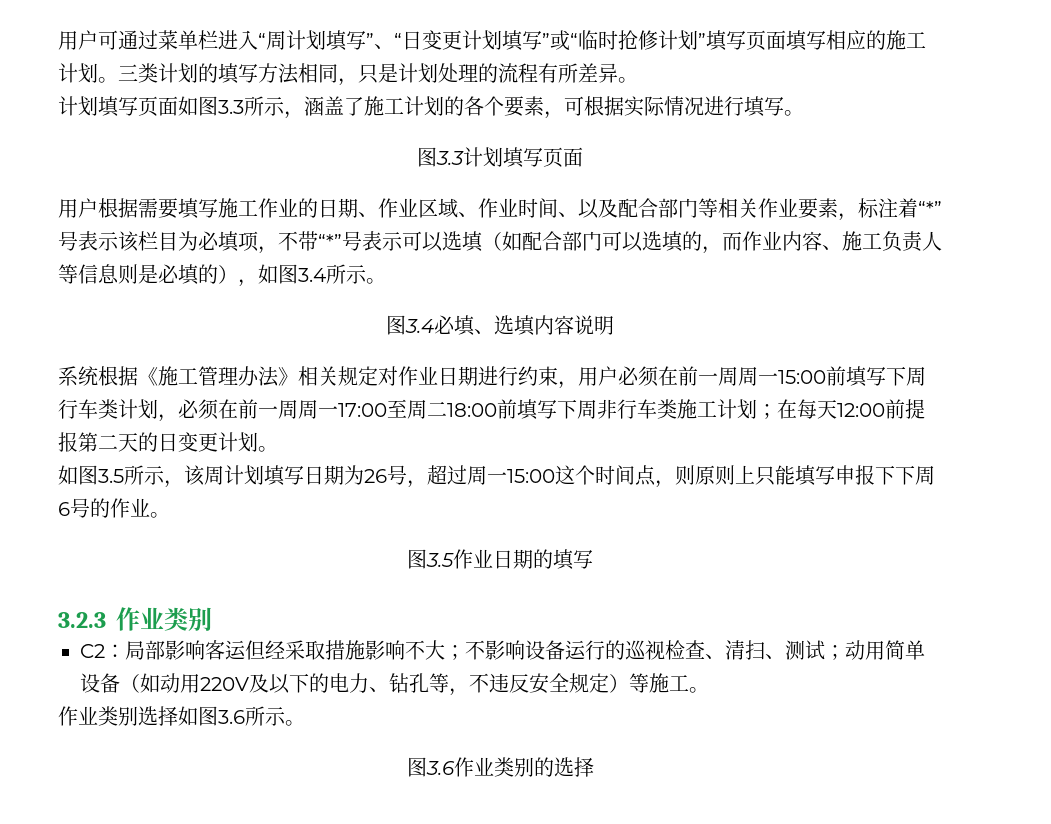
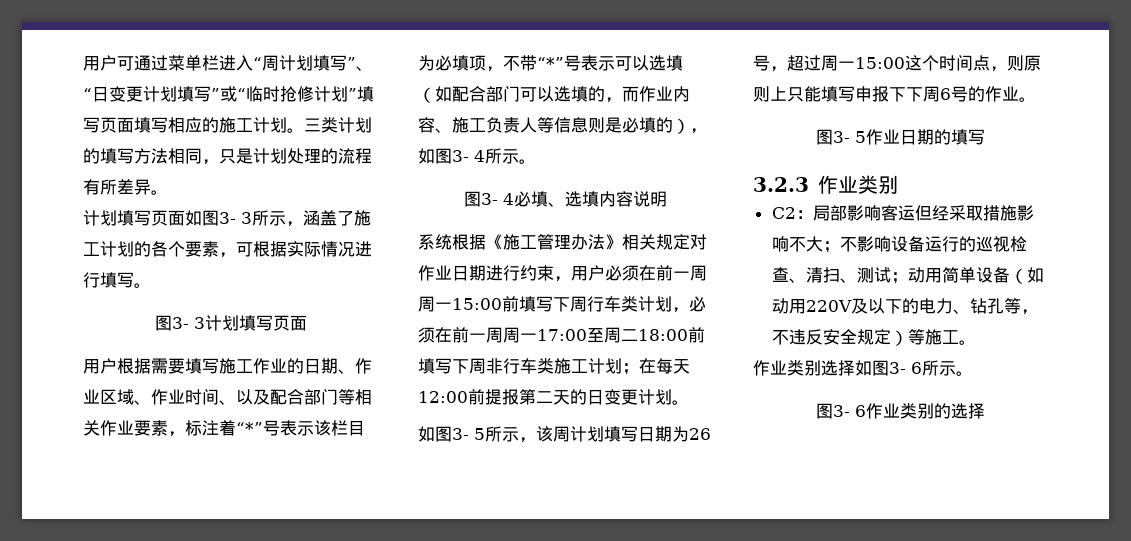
[218,100,244,114] 3.3 -> [219,212,252,224] 3- 3
[436,151,464,165] 3.3 -> [171,317,205,329] 3- 3
[298,264,386,284] [386,315,434,335] 3.4所示。 // 图3.4 -> [452,148,536,164] [464,191,514,207] 3- 4所示。 // 图3- 4
[98,469,124,483] 3.5 -> [452,428,485,440] 3- 5
[426,553,454,567] 3.5 -> [833,131,866,143] 3- 5
[218,706,305,726] [406,757,455,777] 3.6所示。 // 图3.6 -> [889,360,973,376] [816,403,866,419] 3- 6所示。 // 图3- 6

